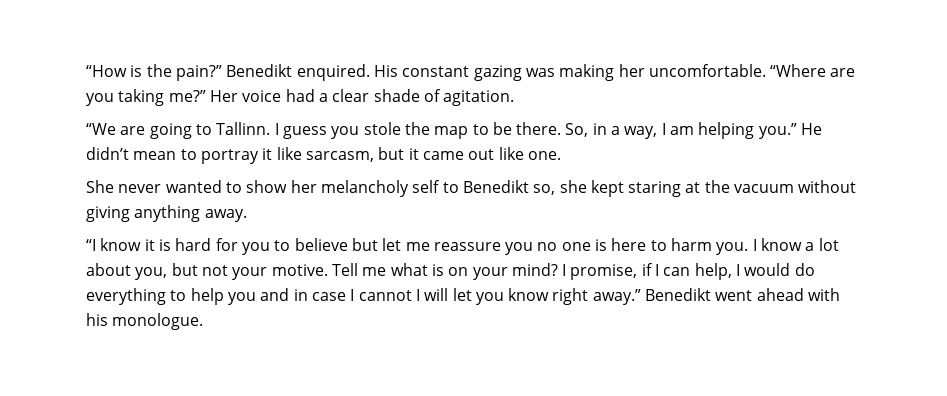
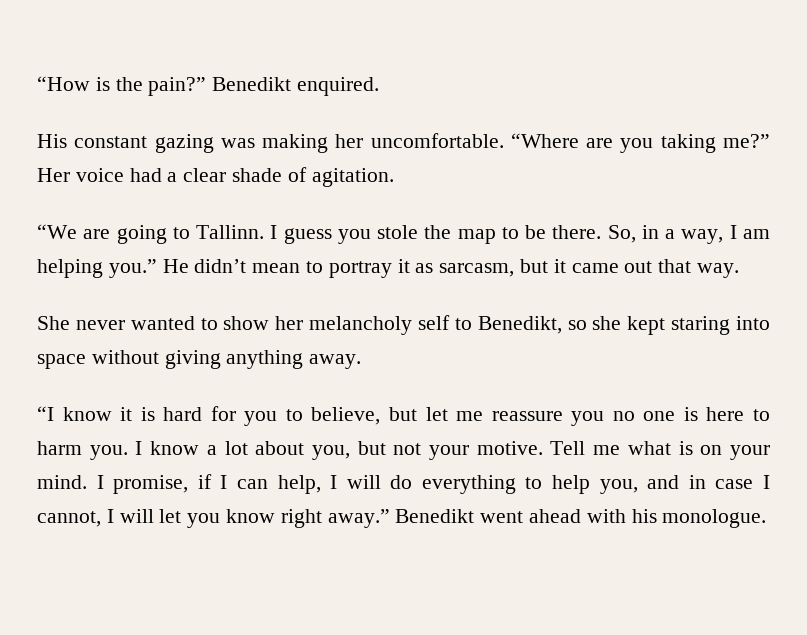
(370, 72) none -> (380, 86) //
[276,147,302,160] like -> [415,263,434,273] as
[498,147,561,160] like one. -> [658,259,740,278] that way.
[462,180,556,195] Benedikt so, -> [477,316,587,334] Benedikt, so
[685,180,795,193] at the vacuum -> [736,316,771,330] [37,354,86,369] into space
[294,238,348,251] believe -> [311,407,381,425] believe,
[511,263,558,276] mind? -> [37,475,87,489] mind.
[744,263,791,276] would -> [346,475,381,489] will
[227,292,256,305] you -> [599,479,638,494] you,
[358,290,412,301] cannot -> [37,511,101,527] cannot,

